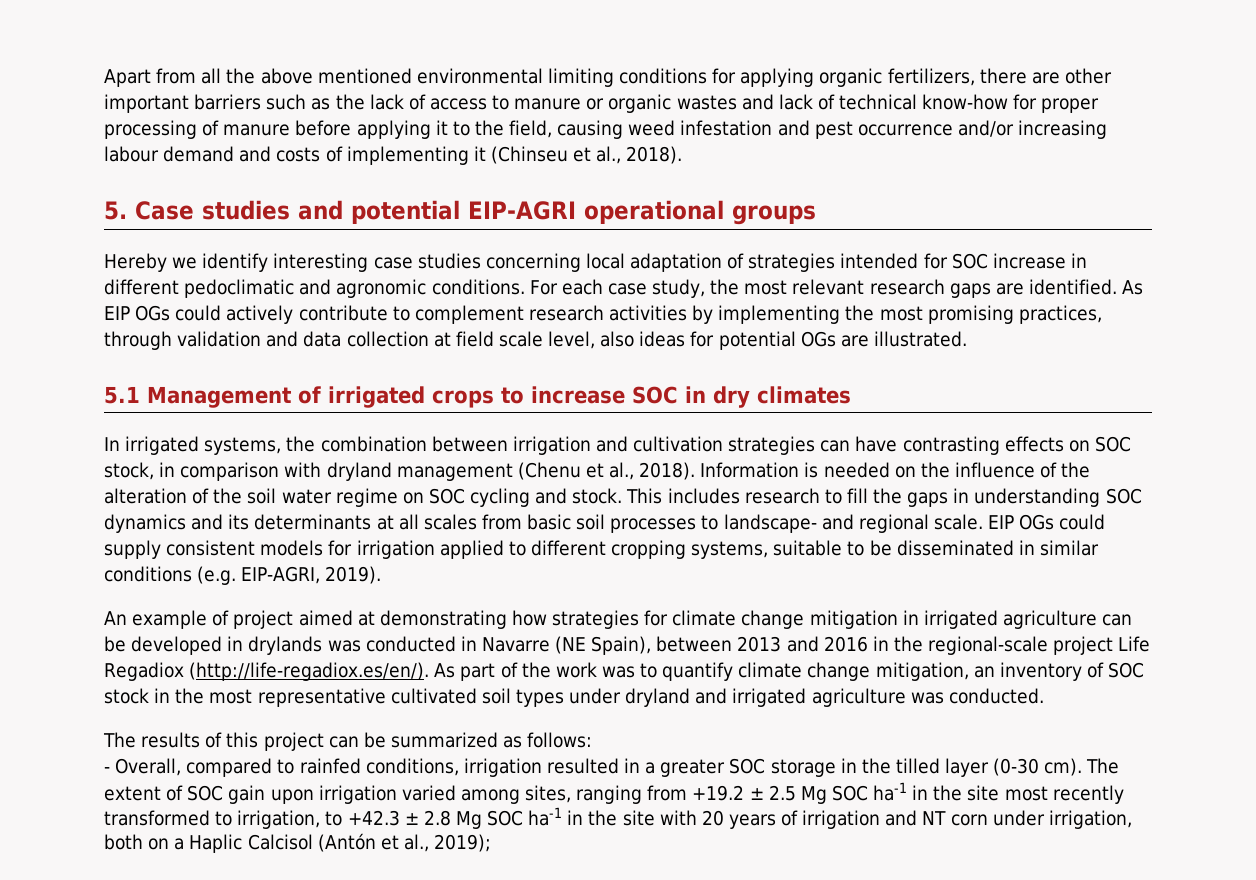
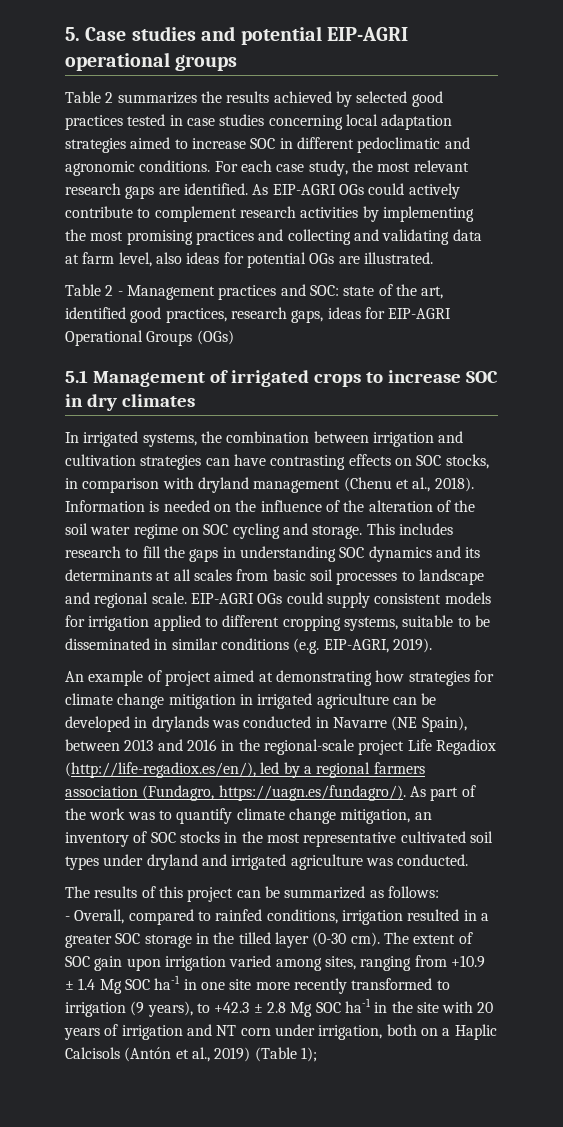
[104,68,1112,87] [104,94,1100,113] [104,120,1108,139] [104,146,683,165] Apart from all the above mentioned environmental limiting conditions for applying organic fertilizers, there are other important barriers such as the lack of access to manure or organic wastes and lack of technical know-how for proper processing of manure before applying it to the field, causing weed infestation and pest occurrence and/or increasing labour demand and costs of implementing it (Chinseu et al., 2018). // -> (65, 34) none
[104,253,369,272] Hereby we identify interesting -> [65,91,443,107] [65,114,183,130] Table 2 summarizes the results achieved by selected good practices tested in
[727,253,1066,272] of strategies intended for SOC increase -> [65,137,276,153] strategies aimed to increase SOC
[104,306,130,320] EIP -> [272,184,336,195] EIP-AGRI
[1018,305,1102,324] [104,331,543,350] practices, through validation and data collection at field scale -> [195,229,482,245] [65,252,115,264] practices and collecting and validating data at farm
(967, 339) none -> [65,284,444,300] [65,307,452,323] [65,330,234,346] // Table 2 - Management practices and SOC: state of the art, identified good practices, research gaps, ideas for EIP-AGRI Operational Groups (OGs)
[104,462,154,480] stock, -> [445,454,489,469] stocks,
[572,488,623,504] stock. -> [312,525,363,539] storage.
[723,514,817,533] landscape- -> [418,569,484,585] landscape
[988,515,1015,529] EIP -> [190,593,254,604] EIP-AGRI
[189,662,430,681] (http://life-regadiox.es/en/). -> [65,762,425,778] [65,785,406,801] (http://life-regadiox.es/en/), led by a regional farmers association (Fundagro, https://uagn.es/fundagro/).
[104,688,149,704] stock -> [179,831,220,843] stocks
[692,782,1124,804] [104,810,321,829] +19.2 ± 2.5 Mg SOC ha-1 in the site most recently transformed to irrigation, -> [450,955,485,968] [65,975,450,994] [65,1001,193,1017] +10.9 ± 1.4 Mg SOC ha-1 in one site more recently transformed to irrigation (9 years),
[247,834,313,850] Calcisol -> [65,1047,120,1059] Calcisols
[434,834,492,852] 2019); -> [214,1047,317,1062] 2019) (Table 1);

